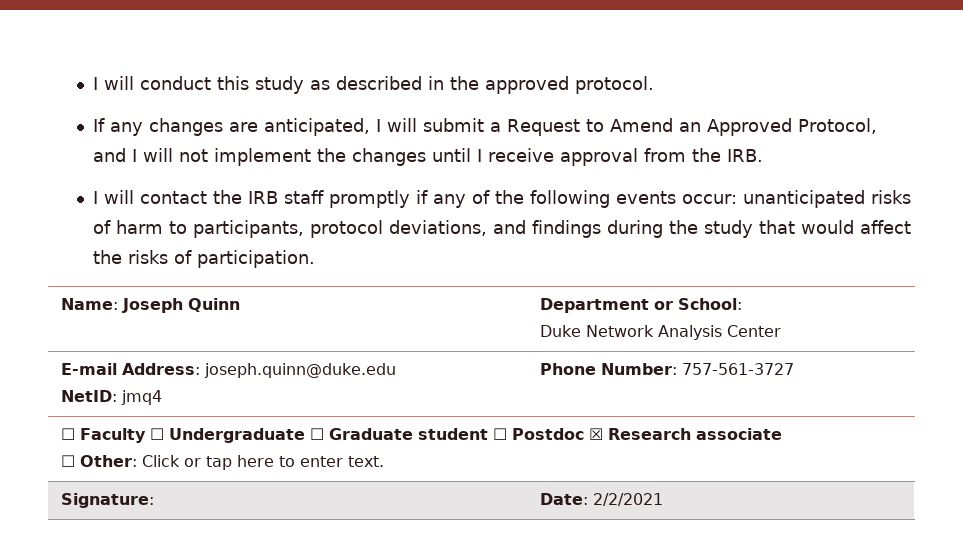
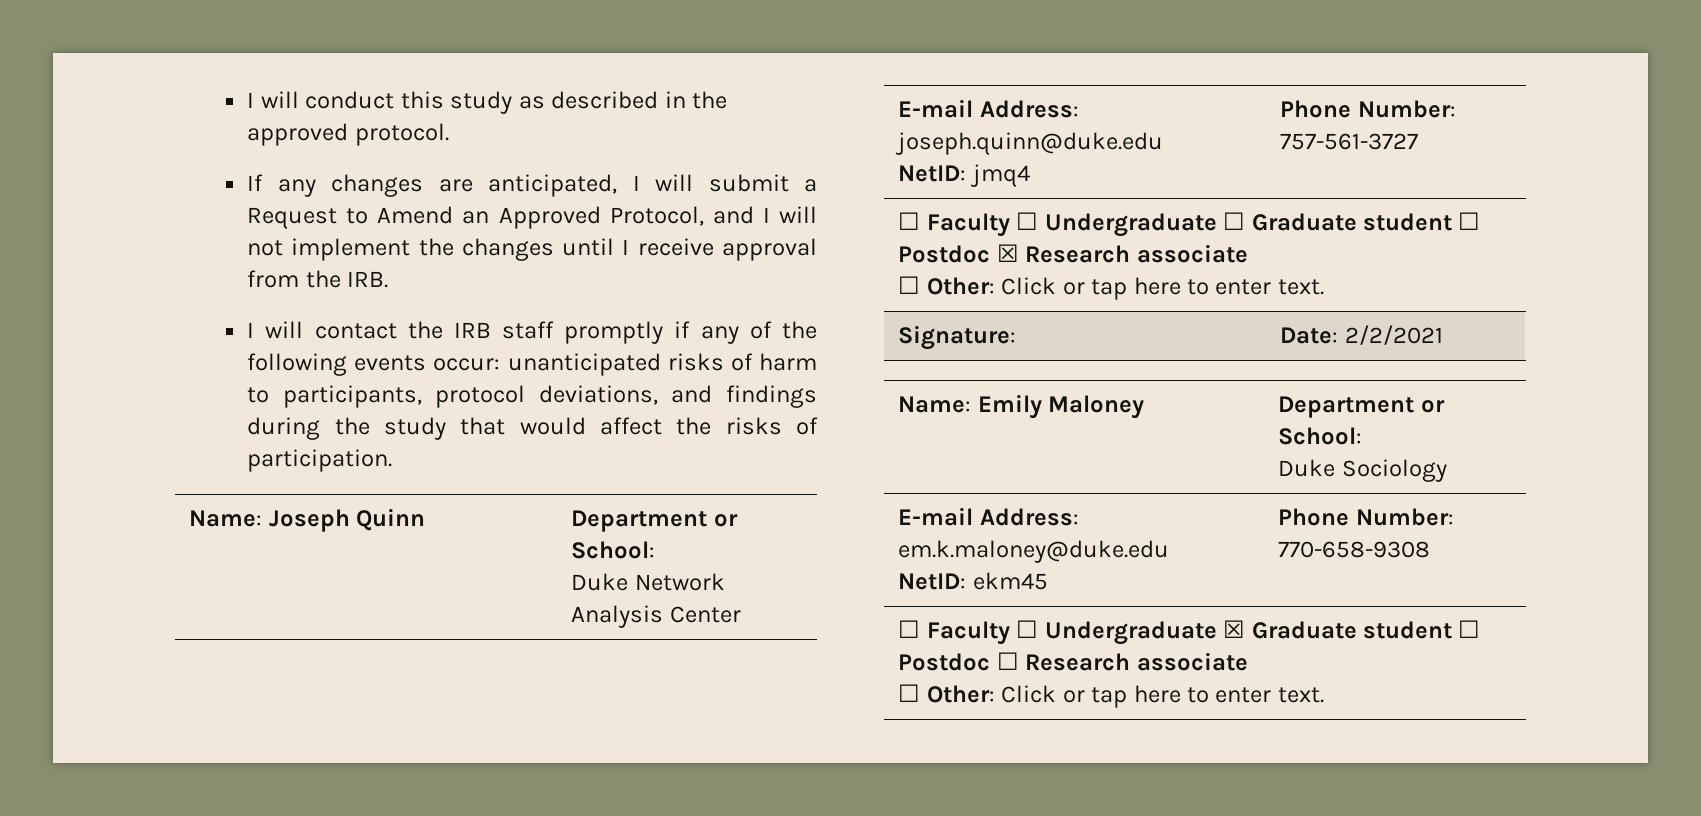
(664, 499) none -> [898,394,1145,419] [1278,396,1445,418] [1278,427,1363,445] [1278,459,1447,482] [898,507,1079,526] [898,540,1170,563] [898,572,1048,590] [1278,508,1454,526] [1278,541,1431,558] [898,620,1481,645] [898,652,1248,671] [898,684,1324,708] // Name: Emily Maloney | Department or School: // Duke Sociology // E-mail Address: em.k.maloney@duke.edu // NetID: ekm45 | Phone Number: 770-658-9308 // ☐ Faculty ☐ Undergraduate ☒ Graduate student ☐ Postdoc ☐ Research associate // ☐ Other: Click or tap here to enter text.

